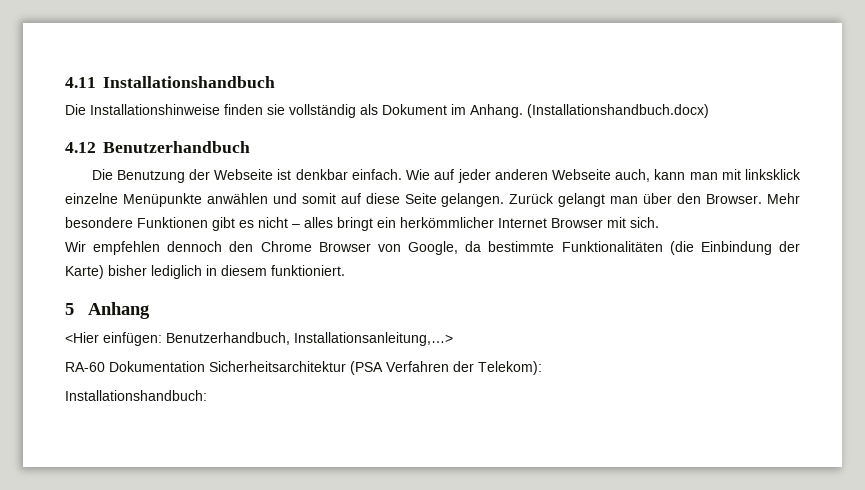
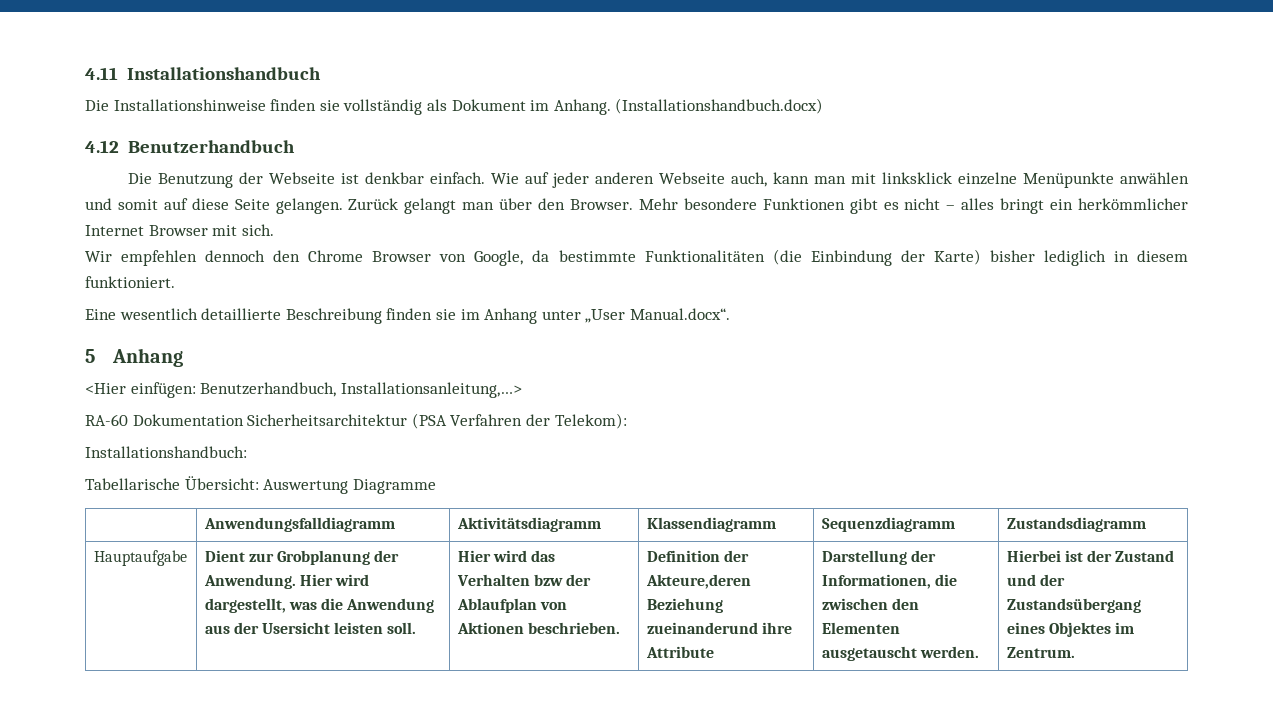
(345, 270) none -> [85,308,730,324] // Eine wesentlich detaillierte Beschreibung finden sie im Anhang unter „User Manual.docx“.
(207, 395) none -> [85,476,436,494] [203,517,395,532] [456,517,601,532] [646,517,776,532] [821,517,955,532] [1006,517,1146,532] [93,550,187,566] [204,550,400,565] [203,574,369,589] [204,598,435,613] [204,622,417,634] [457,550,555,562] [456,574,591,586] [456,598,567,613] [456,622,620,634] [646,550,749,562] [645,574,751,589] [646,598,723,613] [646,622,792,634] [645,646,714,658] [821,550,936,565] [821,574,957,589] [821,598,919,610] [821,622,900,634] [821,646,979,661] [1006,550,1175,562] [1006,574,1065,586] [1006,598,1141,613] [1006,622,1134,637] [1006,647,1075,658] // Tabellarische Übersicht: Auswertung Diagramme // | Anwendungsfalldiagramm | Aktivitätsdiagramm | Klassendiagramm | Sequenzdiagramm | Zustandsdiagramm // Hauptaufgabe | Dient zur Grobplanung der Anwendung. Hier wird dargestellt, was die Anwendung aus der Usersicht leisten soll. | Hier wird das Verhalten bzw der Ablaufplan von Aktionen beschrieben. | Definition der Akteure,deren Beziehung zueinanderund ihre Attribute | Darstellung der Informationen, die zwischen den Elementen ausgetauscht werden. | Hierbei ist der Zustand und der Zustandsübergang eines Objektes im Zentrum.

